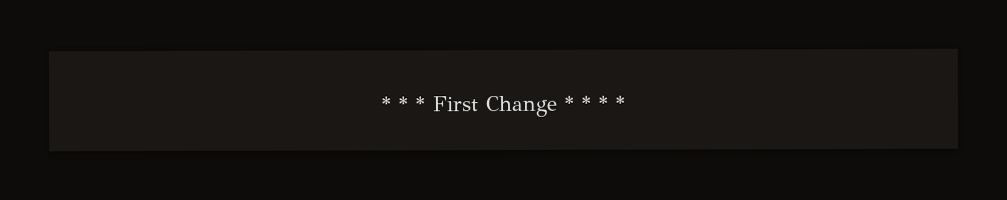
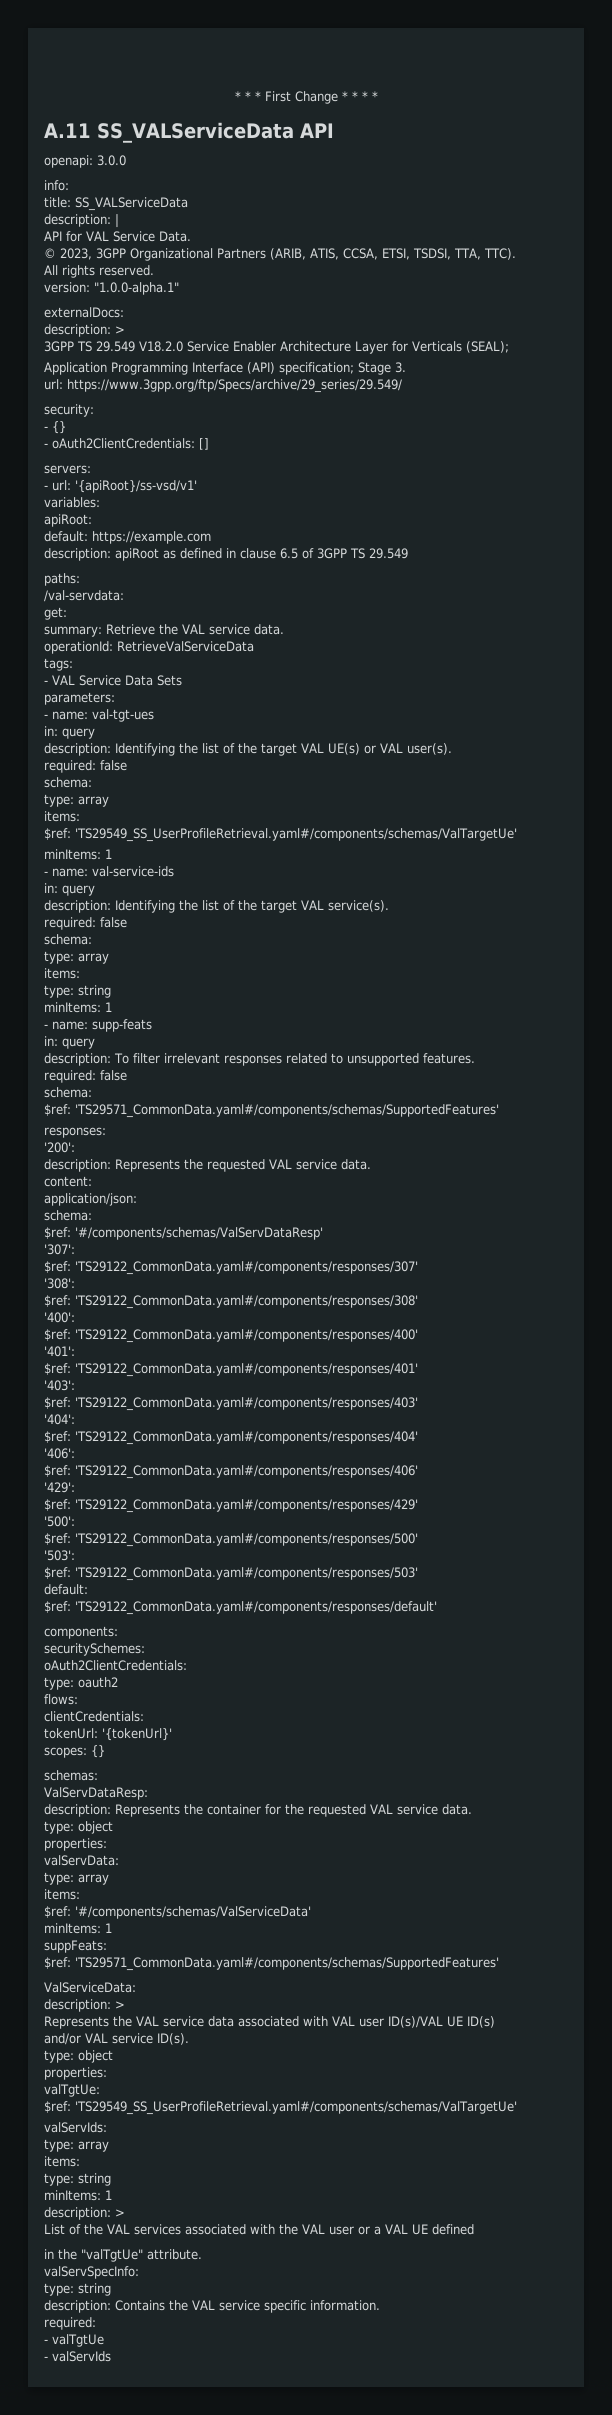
(626, 103) none -> [44,122,334,143] [44,155,126,168] [44,180,69,191] [44,197,188,211] [44,214,119,228] [44,231,191,242] [44,248,516,261] [44,265,154,278] [44,282,179,295] [44,307,124,318] [44,324,125,337] [44,341,509,354] [44,362,406,375] [44,379,402,393] [44,404,94,417] [44,421,66,434] [44,438,209,450] [44,465,91,474] [44,480,197,493] [44,497,100,508] [44,514,92,527] [44,531,211,544] [44,548,408,561] [44,573,80,586] [44,590,124,602] [44,607,67,620] [44,624,284,637] [44,641,254,654] [44,658,73,671] [44,675,182,686] [44,692,115,705] [44,709,154,722] [44,726,95,739] [44,743,452,756] [44,760,127,773] [44,777,92,788] [44,794,109,807] [44,811,80,822] [44,828,517,842] [44,849,112,860] [44,866,174,877] [44,883,95,896] [44,900,389,913] [44,917,127,930] [44,934,92,945] [44,951,109,964] [44,968,80,979] [44,985,111,998] [44,1002,112,1013] [44,1019,152,1032] [44,1036,95,1049] [44,1053,475,1066] [44,1070,127,1083] [44,1087,92,1098] [44,1104,499,1118] [44,1127,106,1138] [44,1142,75,1153] [44,1159,371,1172] [44,1176,92,1187] [44,1193,137,1206] [44,1210,92,1221] [44,1227,323,1240] [44,1244,75,1255] [44,1261,418,1275] [44,1278,75,1289] [44,1295,418,1309] [44,1312,75,1323] [44,1329,418,1343] [44,1346,75,1357] [44,1363,418,1377] [44,1380,75,1391] [44,1397,418,1411] [44,1414,75,1425] [44,1431,418,1445] [44,1448,75,1459] [44,1465,418,1479] [44,1482,75,1493] [44,1499,418,1513] [44,1516,75,1527] [44,1533,418,1547] [44,1550,75,1561] [44,1567,418,1581] [44,1584,88,1595] [44,1601,437,1615] [44,1626,118,1639] [44,1643,145,1656] [44,1660,187,1671] [44,1677,118,1690] [44,1694,78,1705] [44,1711,144,1722] [44,1728,172,1741] [44,1745,105,1758] [44,1770,98,1781] [44,1787,148,1800] [44,1804,472,1817] [44,1821,113,1834] [44,1838,107,1851] [44,1855,119,1866] [44,1872,109,1885] [44,1889,80,1900] [44,1906,311,1919] [44,1923,112,1934] [44,1940,107,1953] [44,1957,499,1971] [44,1982,136,1993] [44,1999,125,2012] [44,2016,495,2029] [44,2033,189,2045] [44,2050,113,2063] [44,2067,107,2080] [44,2084,100,2097] [44,2101,517,2115] [44,2122,107,2133] [44,2139,109,2152] [44,2156,80,2167] [44,2173,111,2186] [44,2190,112,2201] [44,2207,125,2220] [44,2224,474,2235] [44,2249,202,2262] [44,2266,139,2279] [44,2283,111,2296] [44,2300,380,2313] [44,2317,96,2330] [44,2334,104,2347] [44,2351,111,2362] // A.11 SS_VALServiceData API // openapi: 3.0.0 // info: // title: SS_VALServiceData // description: | // API for VAL Service Data. // © 2023, 3GPP Organizational Partners (ARIB, ATIS, CCSA, ETSI, TSDSI, TTA, TTC). // All rights reserved. // version: "1.0.0-alpha.1" // externalDocs: // description: > // 3GPP TS 29.549 V18.2.0 Service Enabler Architecture Layer for Verticals (SEAL); // Application Programming Interface (API) specification; Stage 3. // url: https://www.3gpp.org/ftp/Specs/archive/29_series/29.549/ // security: // - {} // - oAuth2ClientCredentials: [] // servers: // - url: '{apiRoot}/ss-vsd/v1' // variables: // apiRoot: // default: https://example.com // description: apiRoot as defined in clause 6.5 of 3GPP TS 29.549 // paths: // /val-servdata: // get: // summary: Retrieve the VAL service data. // operationId: RetrieveValServiceData // tags: // - VAL Service Data Sets // parameters: // - name: val-tgt-ues // in: query // description: Identifying the list of the target VAL UE(s) or VAL user(s). // required: false // schema: // type: array // items: // $ref: 'TS29549_SS_UserProfileRetrieval.yaml#/components/schemas/ValTargetUe' // minItems: 1 // - name: val-service-ids // in: query // description: Identifying the list of the target VAL service(s). // required: false // schema: // type: array // items: // type: string // minItems: 1 // - name: supp-feats // in: query // description: To filter irrelevant responses related to unsupported features. // required: false // schema: // $ref: 'TS29571_CommonData.yaml#/components/schemas/SupportedFeatures' // responses: // '200': // description: Represents the requested VAL service data. // content: // application/json: // schema: // $ref: '#/components/schemas/ValServDataResp' // '307': // $ref: 'TS29122_CommonData.yaml#/components/responses/307' // '308': // $ref: 'TS29122_CommonData.yaml#/components/responses/308' // '400': // $ref: 'TS29122_CommonData.yaml#/components/responses/400' // '401': // $ref: 'TS29122_CommonData.yaml#/components/responses/401' // '403': // $ref: 'TS29122_CommonData.yaml#/components/responses/403' // '404': // $ref: 'TS29122_CommonData.yaml#/components/responses/404' // '406': // $ref: 'TS29122_CommonData.yaml#/components/responses/406' // '429': // $ref: 'TS29122_CommonData.yaml#/components/responses/429' // '500': // $ref: 'TS29122_CommonData.yaml#/components/responses/500' // '503': // $ref: 'TS29122_CommonData.yaml#/components/responses/503' // default: // $ref: 'TS29122_CommonData.yaml#/components/responses/default' // components: // securitySchemes: // oAuth2ClientCredentials: // type: oauth2 // flows: // clientCredentials: // tokenUrl: '{tokenUrl}' // scopes: {} // schemas: // ValServDataResp: // description: Represents the container for the requested VAL service data. // type: object // properties: // valServData: // type: array // items: // $ref: '#/components/schemas/ValServiceData' // minItems: 1 // suppFeats: // $ref: 'TS29571_CommonData.yaml#/components/schemas/SupportedFeatures' // ValServiceData: // description: > // Represents the VAL service data associated with VAL user ID(s)/VAL UE ID(s) // and/or VAL service ID(s). // type: object // properties: // valTgtUe: // $ref: 'TS29549_SS_UserProfileRetrieval.yaml#/components/schemas/ValTargetUe' // valServIds: // type: array // items: // type: string // minItems: 1 // description: > // List of the VAL services associated with the VAL user or a VAL UE defined // in the "valTgtUe" attribute. // valServSpecInfo: // type: string // description: Contains the VAL service specific information. // required: // - valTgtUe // - valServIds

